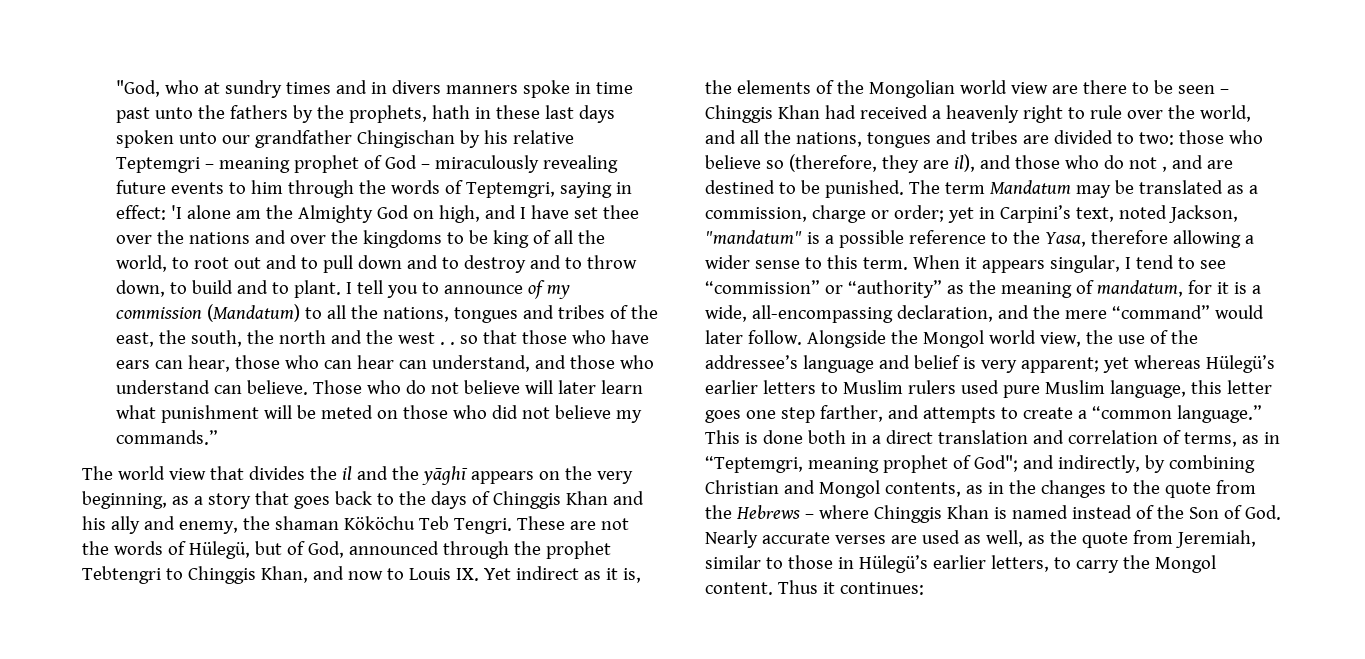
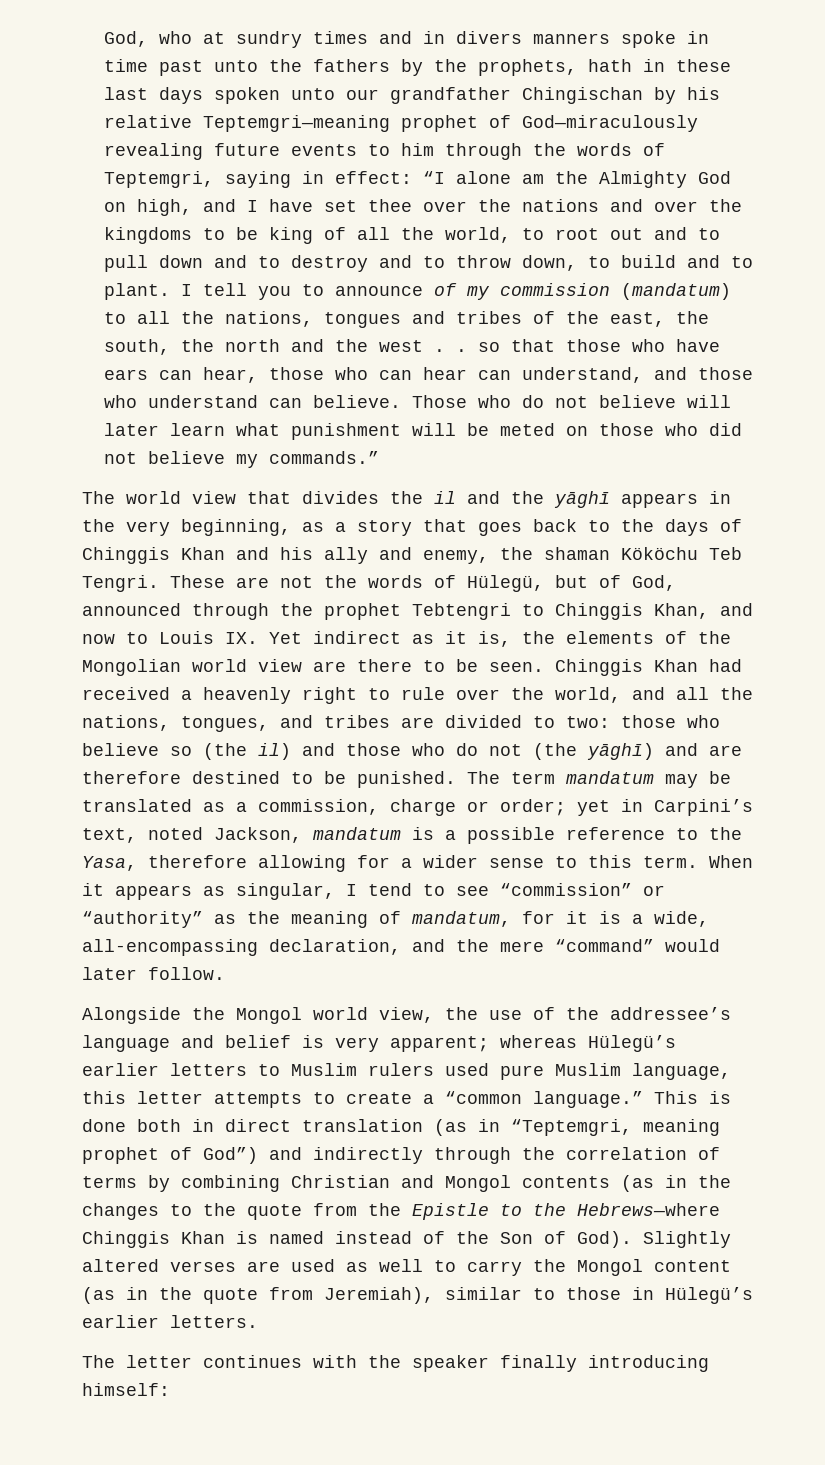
[115,80,160,97] "God, -> [103,31,148,47] God,
[115,155,539,173] Teptemgri – meaning prophet of God – miraculously -> [202,115,698,132] Teptemgri—meaning prophet of God—miraculously
[170,205,182,219] 'I -> [422,171,445,184] “I
[206,304,300,322] (Mandatum) -> [620,283,731,300] (mandatum)
[538,471,560,480] on -> [709,491,731,504] in
[1177,85,1229,94] seen – -> [489,662,544,672] seen.
[866,132,931,148] tongues -> [181,716,269,732] tongues,
[788,154,975,173] (therefore, they are il), -> [203,743,291,760] (the il)
[1161,166,1167,172] , -> [533,743,654,760] (the yāghī)
(1233, 164) none -> [82,771,181,784] therefore
[989,180,1071,194] Mandatum -> [566,771,654,784] mandatum
[705,230,802,244] "mandatum" -> [313,827,401,840] mandatum
(1241, 239) none -> [357,855,390,868] for
(1045, 266) none -> [203,886,225,896] as
(802, 337) none -> (225, 973) //
[1102,357,1129,373] yet -> (489, 1044) none
[705,405,919,423] goes one step farther, and -> (203, 1097) none
[871,435,881,444] a -> (214, 1125) none
[1032,430,1259,447] and correlation of terms, as -> [434,1119,467,1136] (as
[973,455,1140,473] God"; and indirectly, -> [203,1147,720,1164] [82,1176,137,1188] God”) and indirectly through the correlation of terms
[884,482,983,497] contents, as -> [522,1175,654,1192] contents (as
[735,505,869,519] Hebrews – where -> [412,1203,720,1220] Epistle to the Hebrews—where
[1244,505,1281,520] [705,530,830,548] God. Nearly accurate -> [577,1231,731,1248] [82,1259,159,1272] God). Slightly altered
[985,530,1256,548] well, as the quote from Jeremiah, -> [379,1259,731,1276] [82,1287,434,1304] well to carry the Mongol content (as in the quote from Jeremiah),
[990,555,1216,573] [705,580,924,595] letters, to carry the Mongol content. Thus it continues: -> [170,1315,258,1328] [82,1355,709,1372] [82,1383,170,1396] letters. // The letter continues with the speaker finally introducing himself:

